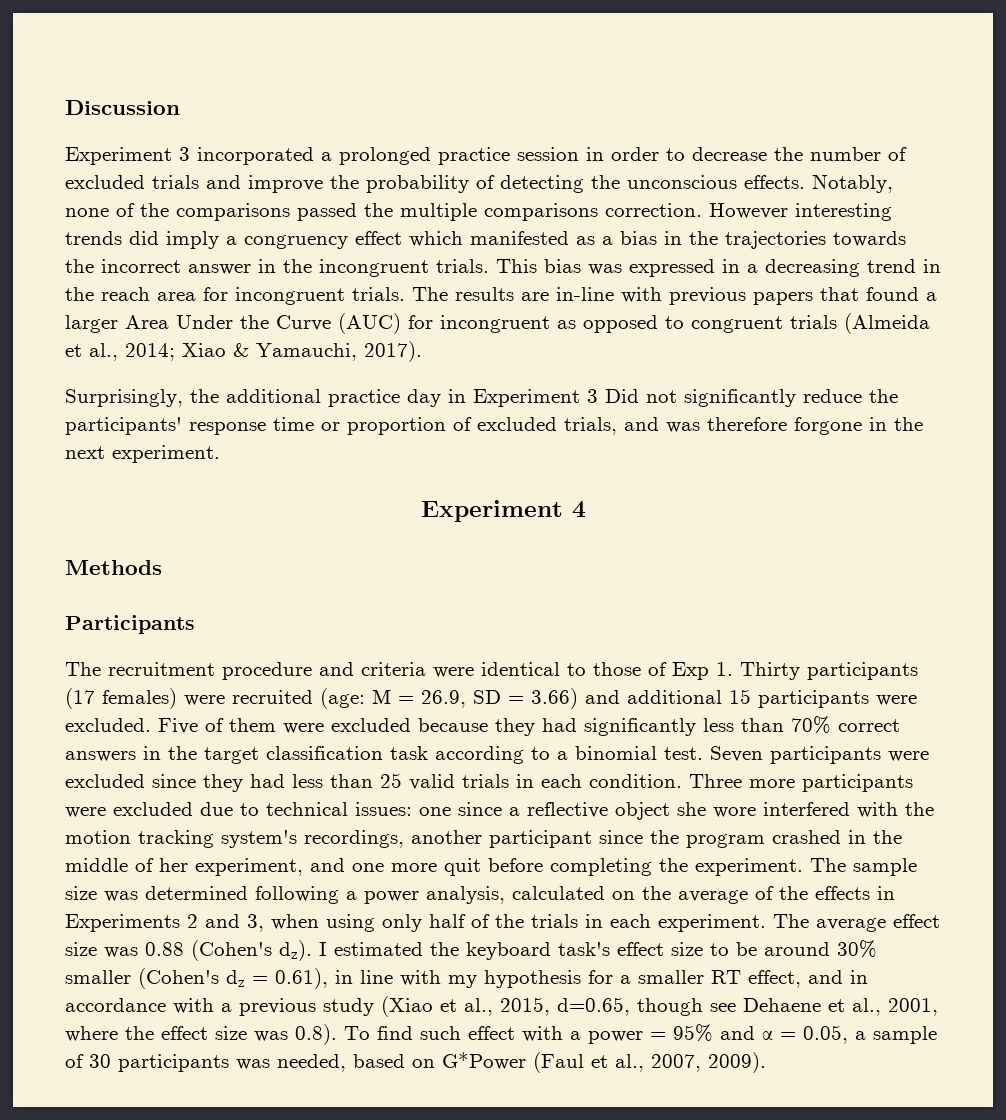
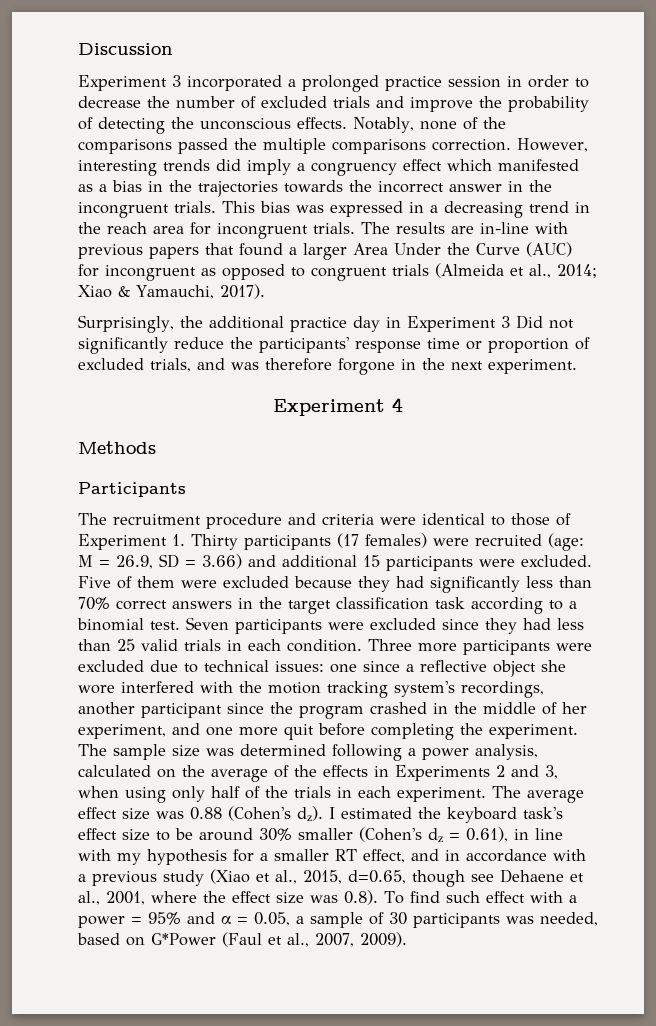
[709,203,788,219] However -> [517,138,588,152] However,
[672,662,709,680] Exp -> [78,534,167,550] Experiment

